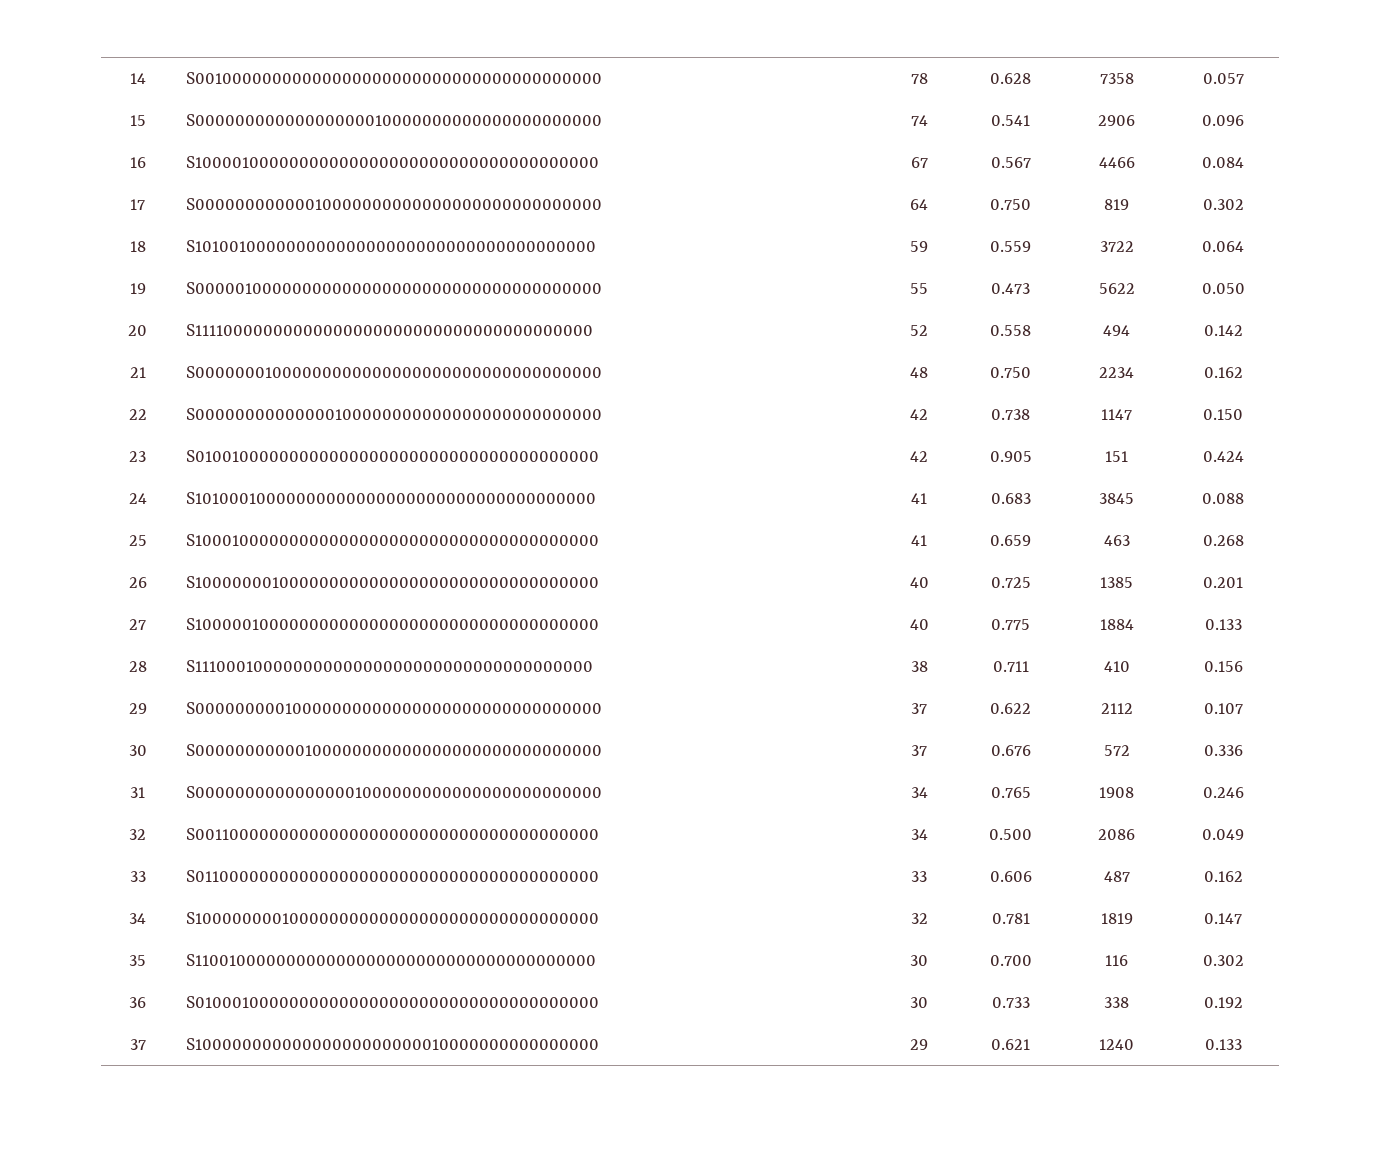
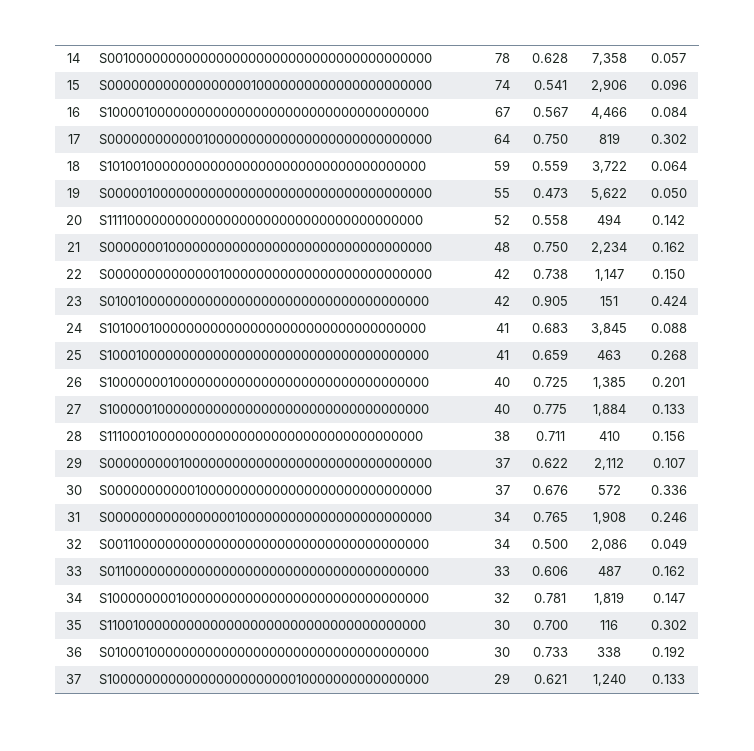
[1099,73,1134,84] 7358 -> [591,53,627,65] 7,358
[1098,115,1135,126] 2906 -> [591,79,627,92] 2,906
[1098,157,1135,168] 4466 -> [591,107,627,119] 4,466
[1099,241,1134,252] 3722 -> [591,161,627,173] 3,722
[1098,283,1135,294] 5622 -> [591,188,627,200] 5,622
[1099,367,1134,378] 2234 -> [591,242,627,254] 2,234
[1101,409,1132,420] 1147 -> [594,269,624,281] 1,147
[1099,493,1134,504] 3845 -> [591,323,627,335] 3,845
[1100,577,1133,588] 1385 -> [592,377,626,389] 1,385
[1099,619,1134,630] 1884 -> [592,404,626,416] 1,884
[1100,703,1133,714] 2112 -> [594,458,624,470] 2,112
[1099,787,1134,798] 1908 -> [592,511,626,524] 1,908
[1098,829,1135,840] 2086 -> [591,539,627,551] 2,086
[1100,913,1133,924] 1819 -> [594,592,624,605] 1,819
[1099,1039,1134,1050] 1240 -> [592,674,626,686] 1,240

